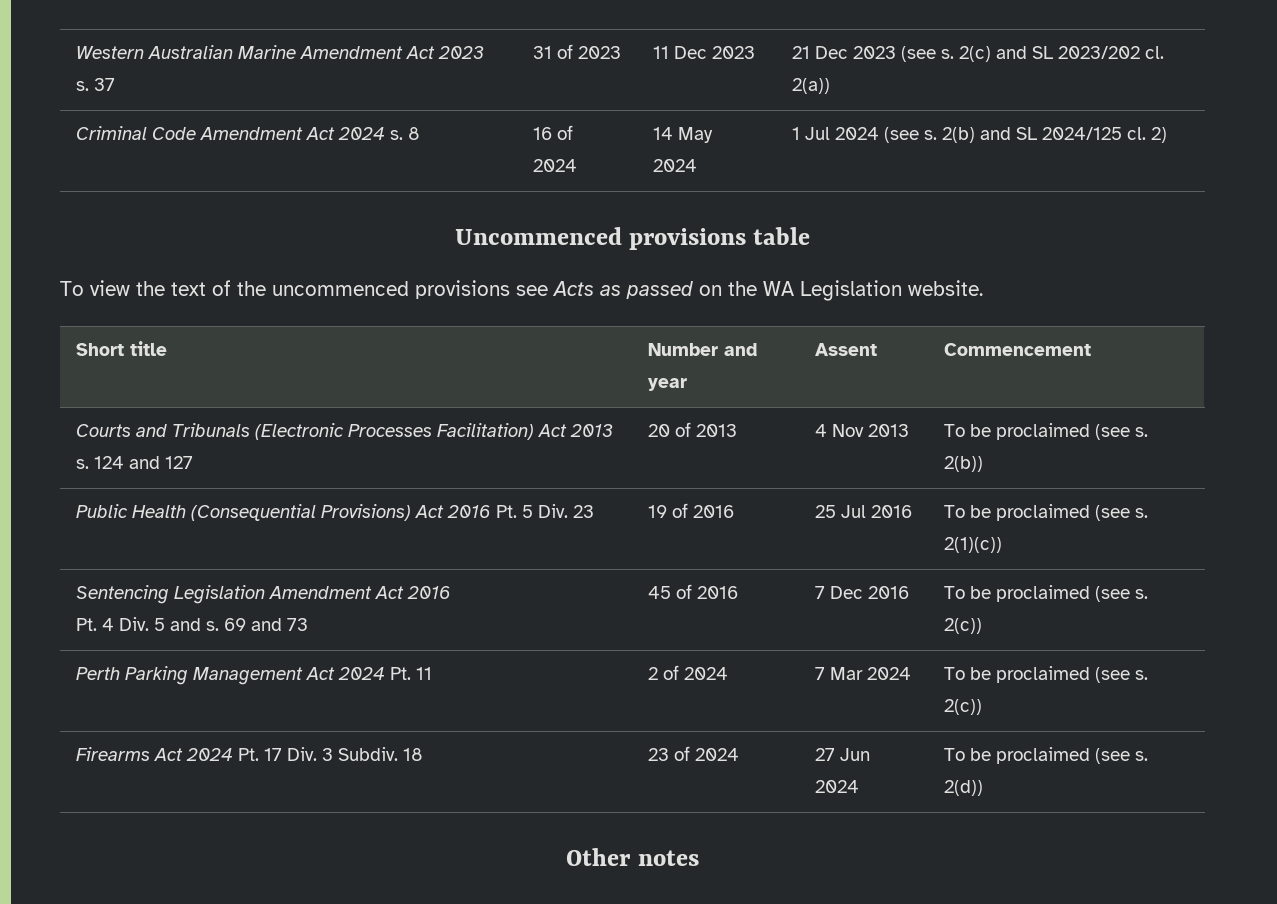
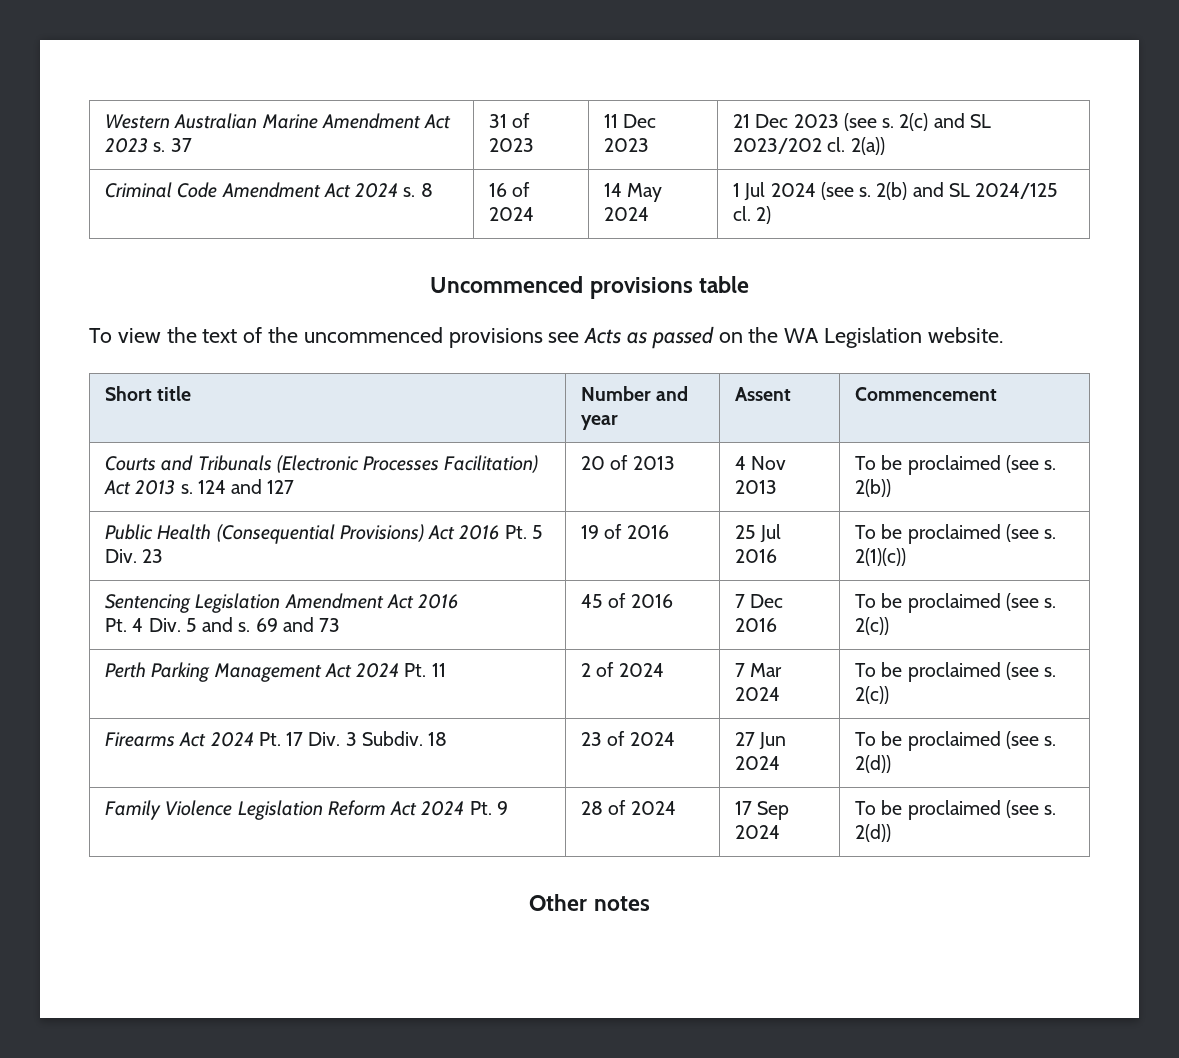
(984, 788) none -> [105,800,508,820] [581,800,676,815] [735,801,790,820] [735,825,781,839] [855,800,1057,820] [855,824,892,842] // Family Violence Legislation Reform Act 2024 Pt. 9 | 28 of 2024 | 17 Sep 2024 | To be proclaimed (see s. 2(d))

